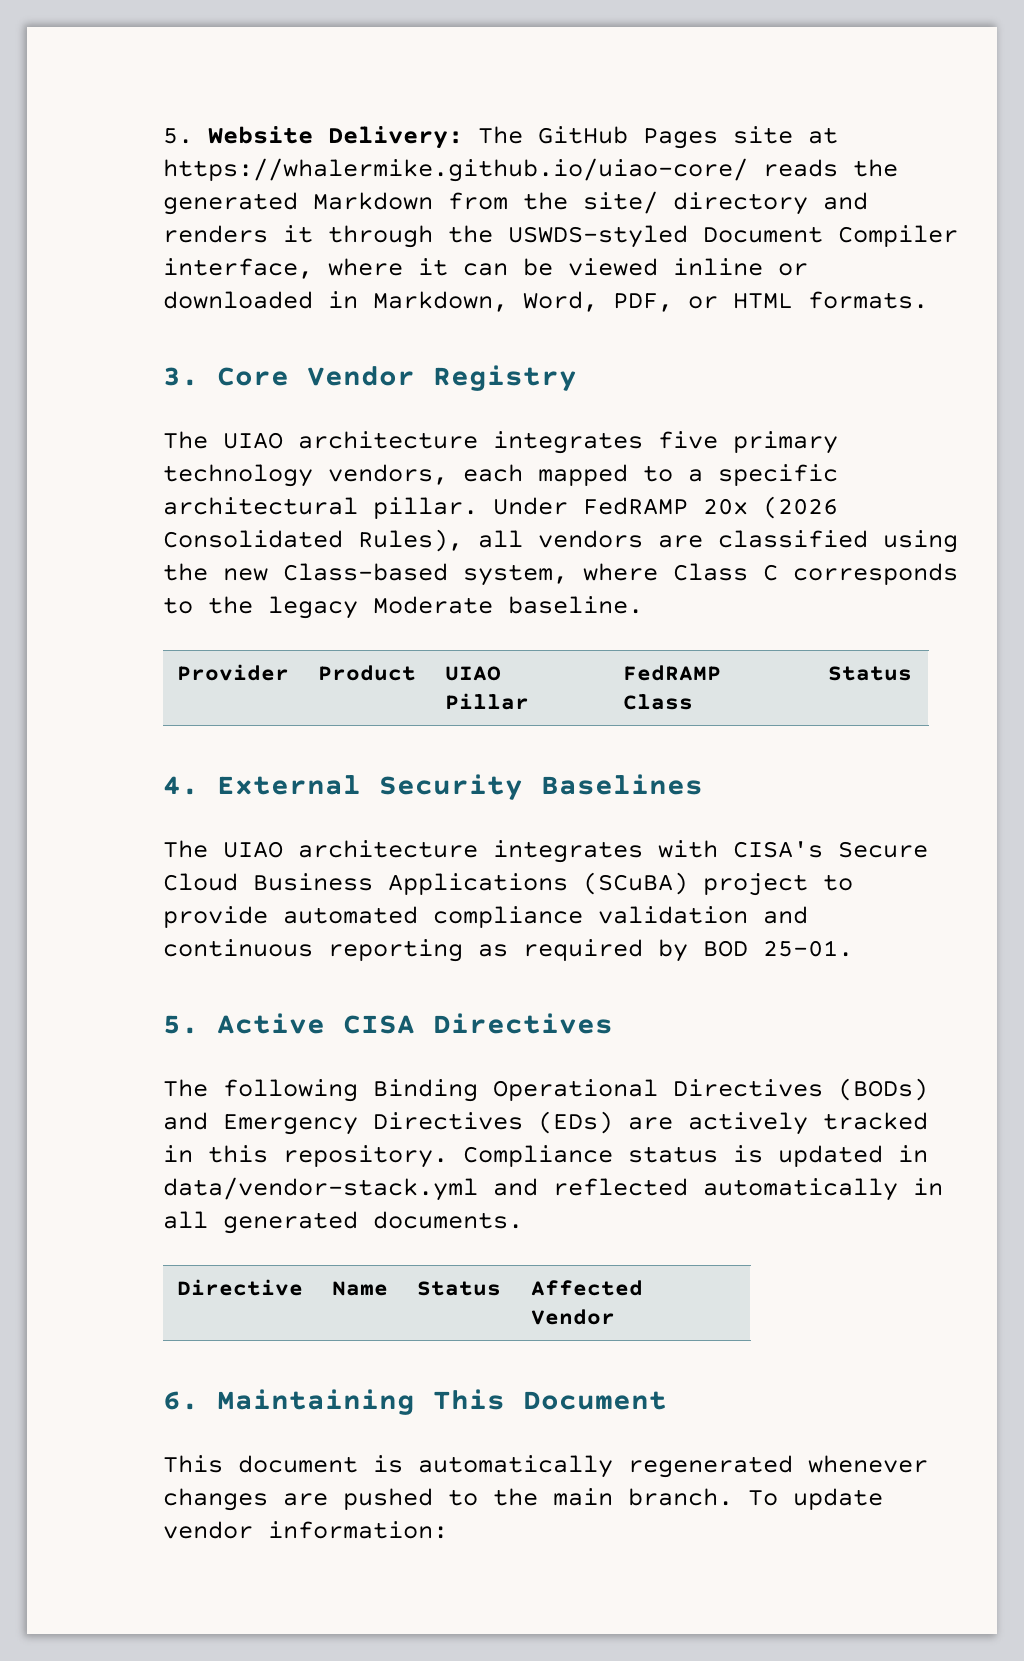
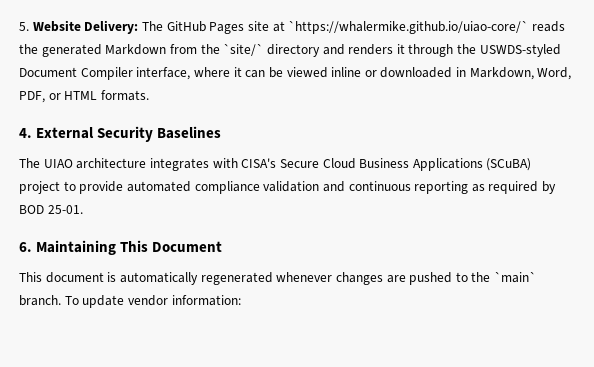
[163,158,748,182] https://whalermike.github.io/uiao-core/ -> [288,21,529,34] `https://whalermike.github.io/uiao-core/`
[583,191,658,214] site/ -> [223,44,264,56] `site/`
[163,365,577,391] [163,431,838,454] [163,464,838,487] [163,496,838,519] [163,529,958,553] [163,563,958,586] [163,596,643,619] [177,664,290,681] [318,665,417,681] [445,666,502,681] [445,693,530,710] [623,665,722,681] [623,694,694,710] [828,666,913,681] // 3. Core Vendor Registry // The UIAO architecture integrates five primary technology vendors, each mapped to a specific architectural pillar. Under FedRAMP 20x (2026 Consolidated Rules), all vendors are classified using the new Class-based system, where Class C corresponds to the legacy Moderate baseline. // Provider | Product | UIAO Pillar | FedRAMP Class | Status -> (149, 95) none
[163,1013,613,1034] [163,1078,928,1102] [163,1111,928,1135] [163,1145,928,1168] [163,1177,943,1201] [163,1211,523,1234] [177,1279,304,1296] [332,1281,389,1296] [417,1281,502,1296] [531,1280,644,1296] [531,1309,616,1325] // 5. Active CISA Directives // The following Binding Operational Directives (BODs) and Emergency Directives (EDs) are actively tracked in this repository. Compliance status is updated in data/vendor-stack.yml and reflected automatically in all generated documents. // Directive | Name | Status | Affected Vendor -> (83, 209) none
[553,1488,613,1506] main -> [494,272,537,283] `main`

